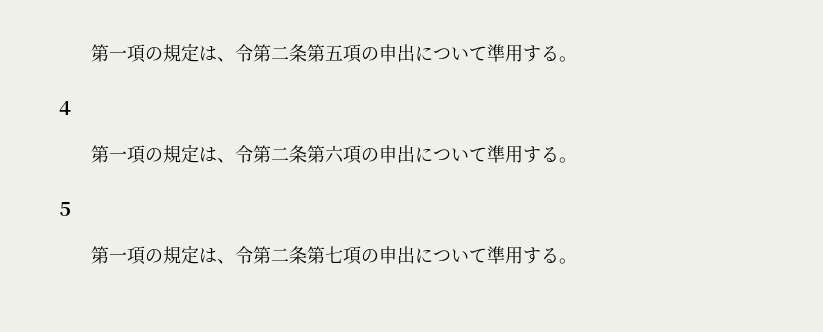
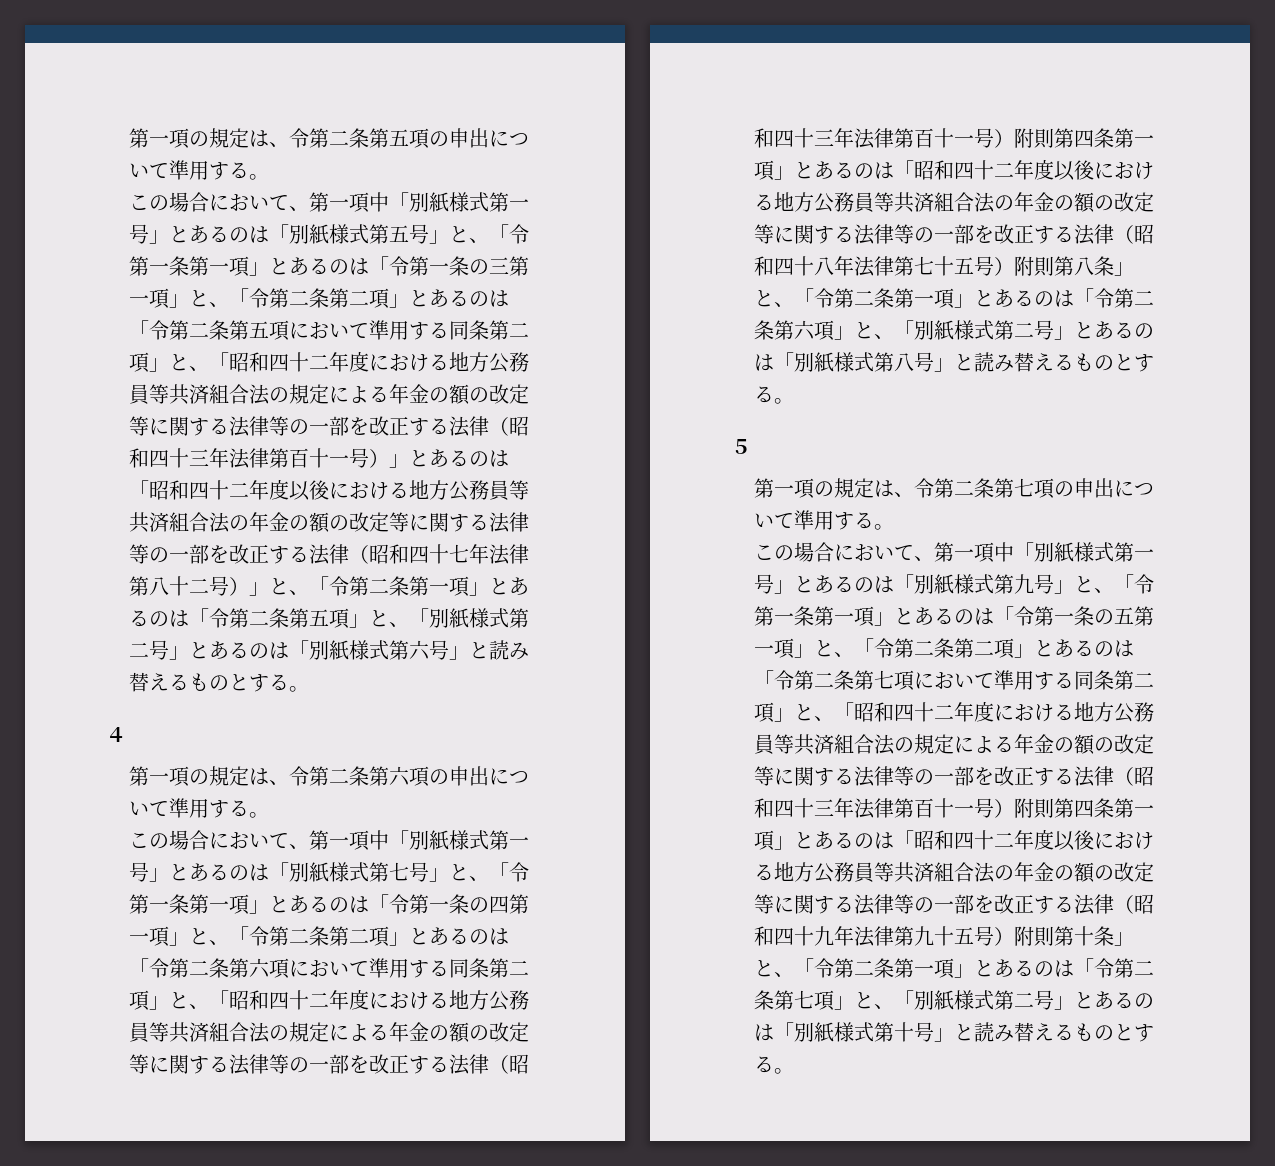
(577, 59) none -> [128,192,529,213] [128,224,529,244] [128,256,529,277] [128,288,509,309] [128,320,529,341] [128,351,529,373] [128,384,529,405] [128,416,529,437] [128,448,509,469] [128,479,529,501] [128,512,529,533] [128,544,529,565] [128,576,529,597] [128,608,529,629] [128,640,529,660] [128,672,309,692] // この場合において、第一項中「別紙様式第一号」とあるのは「別紙様式第五号」と、「令第一条第一項」とあるのは「令第一条の三第一項」と、「令第二条第二項」とあるのは「令第二条第五項において準用する同条第二項」と、「昭和四十二年度における地方公務員等共済組合法の規定による年金の額の改定等に関する法律等の一部を改正する法律（昭和四十三年法律第百十一号）」とあるのは「昭和四十二年度以後における地方公務員等共済組合法の年金の額の改定等に関する法律等の一部を改正する法律（昭和四十七年法律第八十二号）」と、「令第二条第一項」とあるのは「令第二条第五項」と、「別紙様式第二号」とあるのは「別紙様式第六号」と読み替えるものとする。
(577, 160) none -> [128,830,529,851] [128,862,529,882] [128,894,529,915] [128,926,509,947] [128,958,529,979] [128,989,529,1011] [128,1022,529,1043] [128,1054,529,1075] [753,128,1154,149] [753,159,1154,181] [753,192,1154,213] [753,224,1154,245] [753,256,1134,277] [753,288,1154,309] [753,320,1154,341] [753,352,1154,372] [753,386,794,404] // この場合において、第一項中「別紙様式第一号」とあるのは「別紙様式第七号」と、「令第一条第一項」とあるのは「令第一条の四第一項」と、「令第二条第二項」とあるのは「令第二条第六項において準用する同条第二項」と、「昭和四十二年度における地方公務員等共済組合法の規定による年金の額の改定等に関する法律等の一部を改正する法律（昭和四十三年法律第百十一号）附則第四条第一項」とあるのは「昭和四十二年度以後における地方公務員等共済組合法の年金の額の改定等に関する法律等の一部を改正する法律（昭和四十八年法律第七十五号）附則第八条」と、「令第二条第一項」とあるのは「令第二条第六項」と、「別紙様式第二号」とあるのは「別紙様式第八号」と読み替えるものとする。
(577, 261) none -> [753,542,1154,563] [753,574,1154,594] [753,606,1154,627] [753,638,1134,659] [753,670,1154,691] [753,701,1154,723] [753,734,1154,755] [753,766,1154,787] [753,798,1154,819] [753,829,1154,851] [753,862,1154,883] [753,894,1154,915] [753,926,1134,947] [753,958,1154,979] [753,990,1154,1011] [753,1022,1154,1042] [753,1056,794,1074] // この場合において、第一項中「別紙様式第一号」とあるのは「別紙様式第九号」と、「令第一条第一項」とあるのは「令第一条の五第一項」と、「令第二条第二項」とあるのは「令第二条第七項において準用する同条第二項」と、「昭和四十二年度における地方公務員等共済組合法の規定による年金の額の改定等に関する法律等の一部を改正する法律（昭和四十三年法律第百十一号）附則第四条第一項」とあるのは「昭和四十二年度以後における地方公務員等共済組合法の年金の額の改定等に関する法律等の一部を改正する法律（昭和四十九年法律第九十五号）附則第十条」と、「令第二条第一項」とあるのは「令第二条第七項」と、「別紙様式第二号」とあるのは「別紙様式第十号」と読み替えるものとする。

